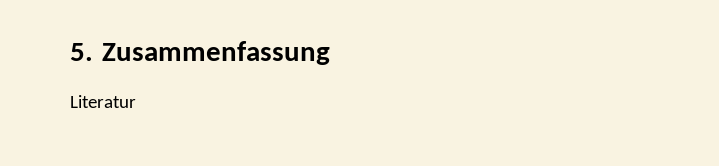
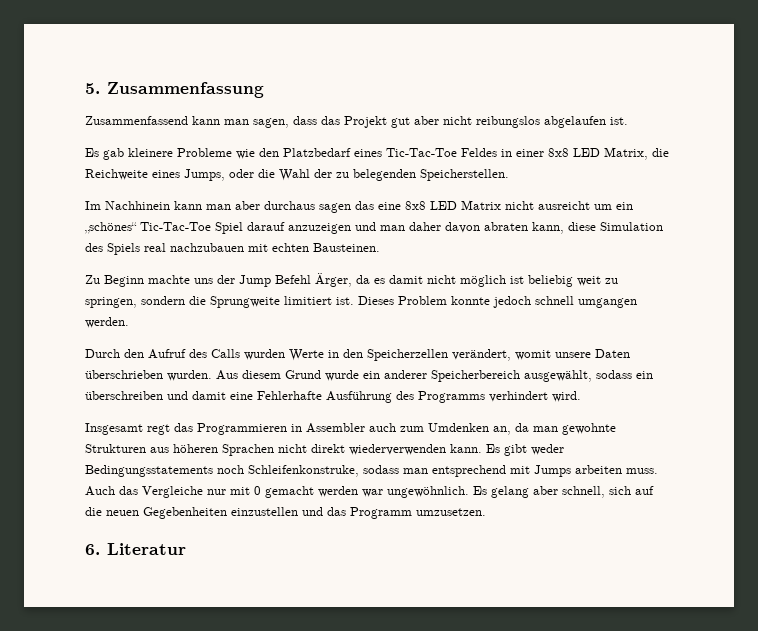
(331, 53) none -> [85,116,628,128] [85,147,669,160] [85,169,509,181] [85,200,633,213] [85,222,663,234] [85,243,380,255] [85,273,618,287] [85,296,637,308] [85,317,129,328] [85,349,630,361] [85,370,653,382] [85,391,581,403] [85,423,616,435] [85,444,564,456] [85,465,658,477] [85,486,654,498] [85,507,486,519] [85,544,100,555] Zusammenfassend kann man sagen, dass das Projekt gut aber nicht reibungslos abgelaufen ist. // Es gab kleinere Probleme wie den Platzbedarf eines Tic-Tac-Toe Feldes in einer 8x8 LED Matrix, die Reichweite eines Jumps, oder die Wahl der zu belegenden Speicherstellen. // Im Nachhinein kann man aber durchaus sagen das eine 8x8 LED Matrix nicht ausreicht um ein „schönes“ Tic-Tac-Toe Spiel darauf anzuzeigen und man daher davon abraten kann, diese Simulation des Spiels real nachzubauen mit echten Bausteinen. // Zu Beginn machte uns der Jump Befehl Ärger, da es damit nicht möglich ist beliebig weit zu springen, sondern die Sprungweite limitiert ist. Dieses Problem konnte jedoch schnell umgangen werden. // Durch den Aufruf des Calls wurden Werte in den Speicherzellen verändert, womit unsere Daten überschrieben wurden. Aus diesem Grund wurde ein anderer Speicherbereich ausgewählt, sodass ein überschreiben und damit eine Fehlerhafte Ausführung des Programms verhindert wird. // Insgesamt regt das Programmieren in Assembler auch zum Umdenken an, da man gewohnte Strukturen aus höheren Sprachen nicht direkt wiederverwenden kann. Es gibt weder Bedingungsstatements noch Schleifenkonstruke, sodass man entsprechend mit Jumps arbeiten muss. Auch das Vergleiche nur mit 0 gemacht werden war ungewöhnlich. Es gelang aber schnell, sich auf die neuen Gegebenheiten einzustellen und das Programm umzusetzen. // 6.

